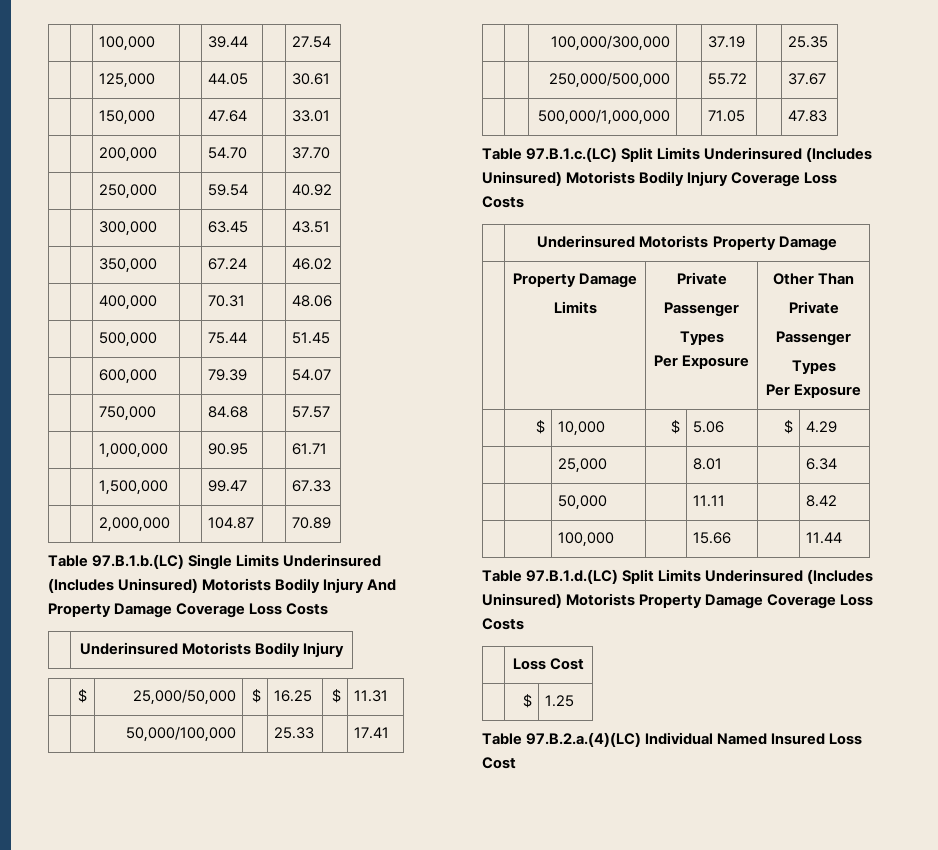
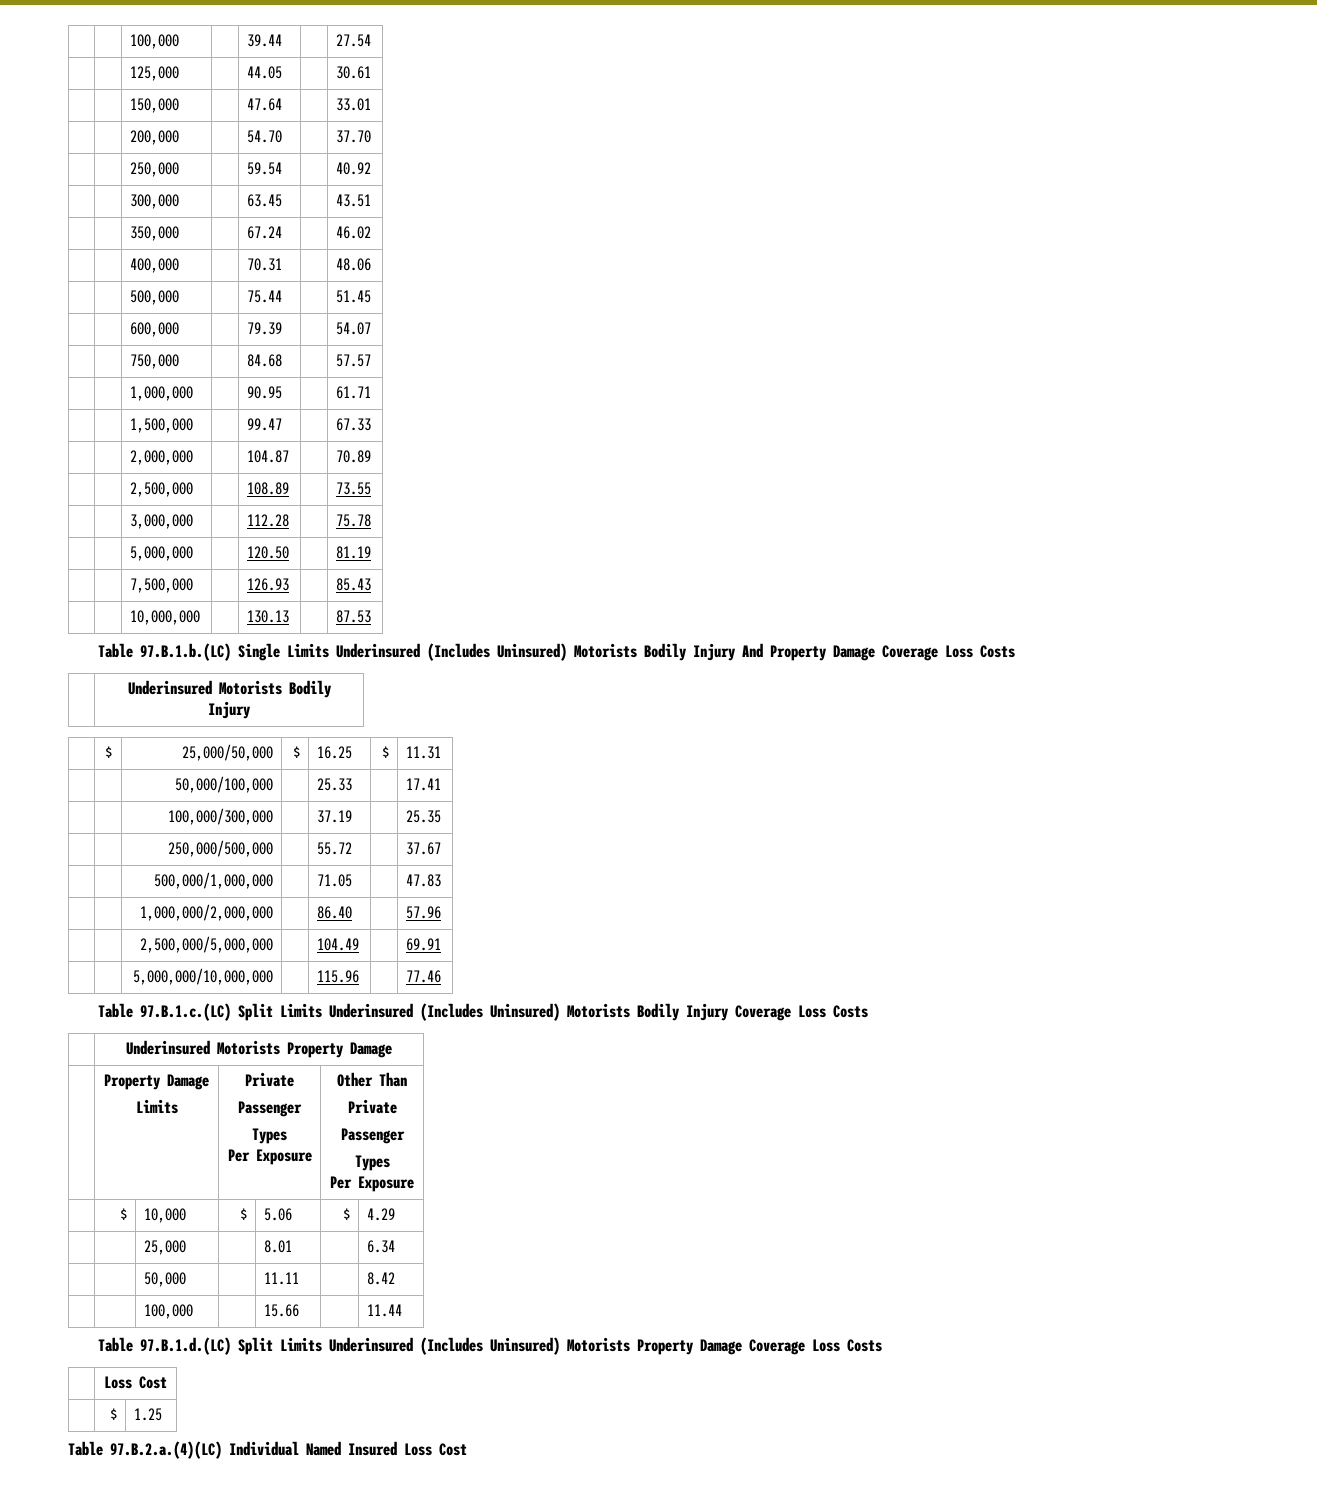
(332, 523) none -> [130,482,194,497] [247,482,290,495] [336,482,372,495] [130,514,194,529] [247,514,290,527] [336,514,372,527] [130,546,194,561] [247,546,290,559] [336,546,372,559] [130,578,194,593] [247,578,290,591] [336,578,372,591] [130,610,201,625] [247,610,290,623] [336,610,372,623] // | | 2,500,000 | | 108.89 | | 73.55 // | | 3,000,000 | | 112.28 | | 75.78 // | | 5,000,000 | | 120.50 | | 81.19 // | | 7,500,000 | | 126.93 | | 85.43 // | | 10,000,000 | | 130.13 | | 87.53
(828, 116) none -> [139,904,273,921] [317,906,353,919] [406,906,442,919] [139,936,273,953] [317,938,360,951] [406,938,442,951] [132,968,273,985] [317,970,360,983] [406,970,442,983] // | | 1,000,000/2,000,000 | | 86.40 | | 57.96 // | | 2,500,000/5,000,000 | | 104.49 | | 69.91 // | | 5,000,000/10,000,000 | | 115.96 | | 77.46

